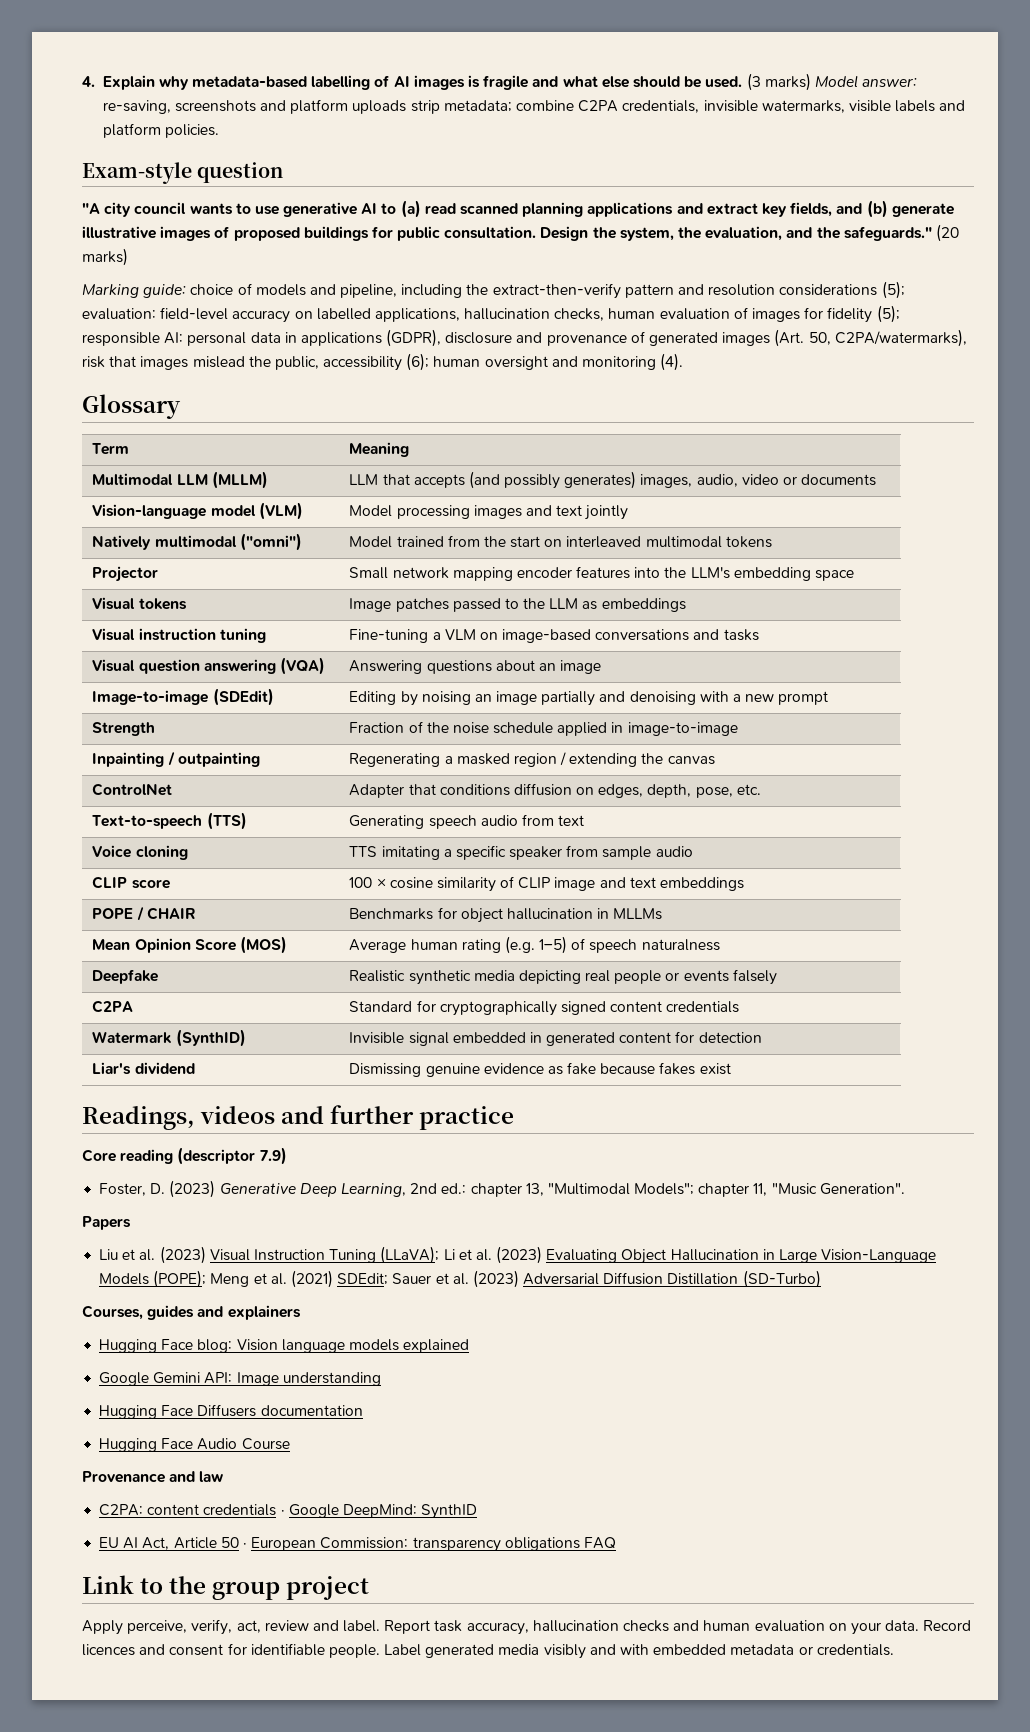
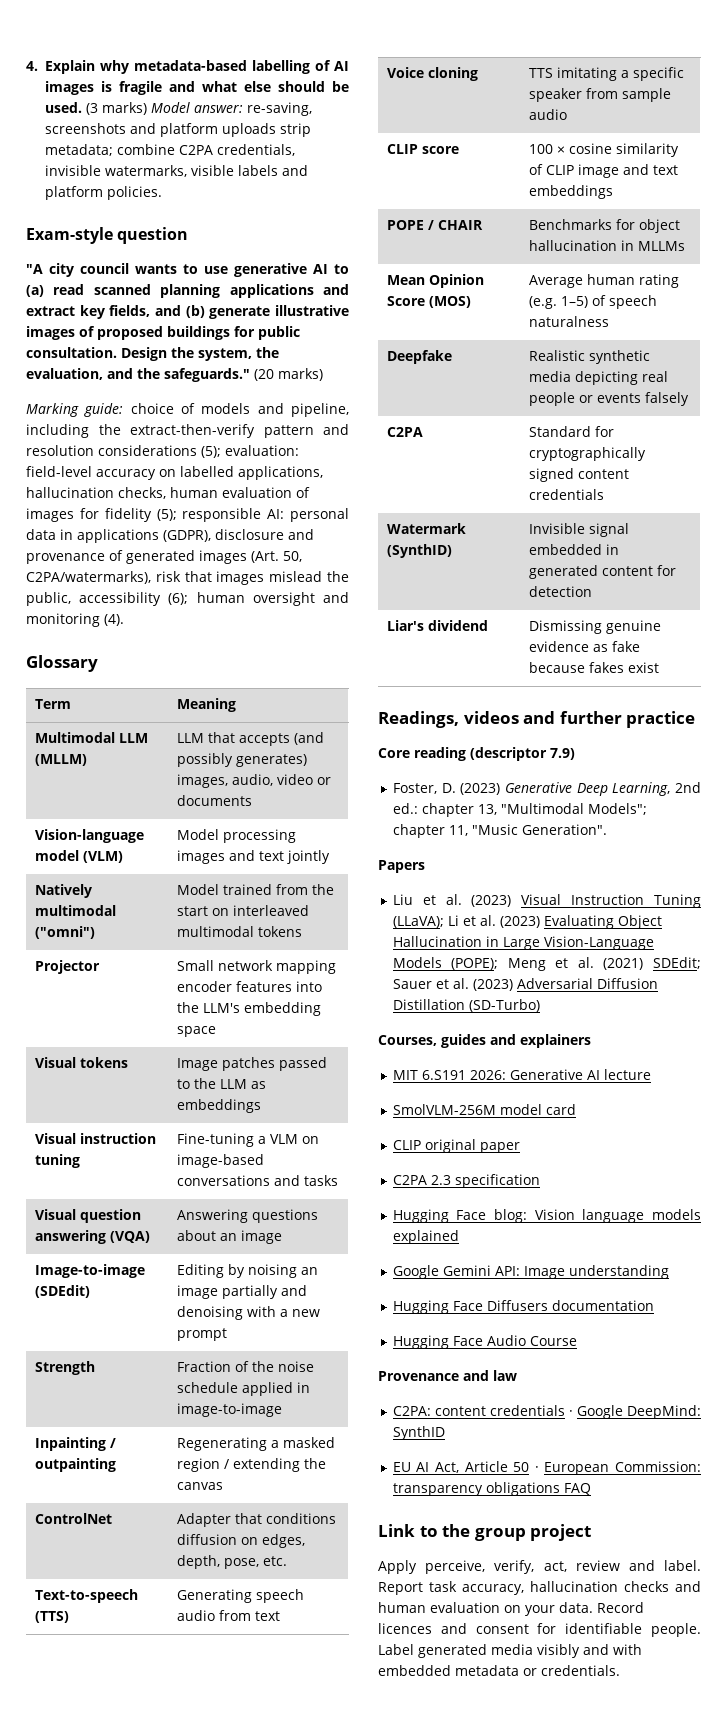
(301, 1312) none -> [392,1069,651,1080] [392,1104,576,1115] [392,1139,520,1153] [392,1174,540,1188] // MIT 6.S191 2026: Generative AI lecture // SmolVLM-256M model card // CLIP original paper // C2PA 2.3 specification

